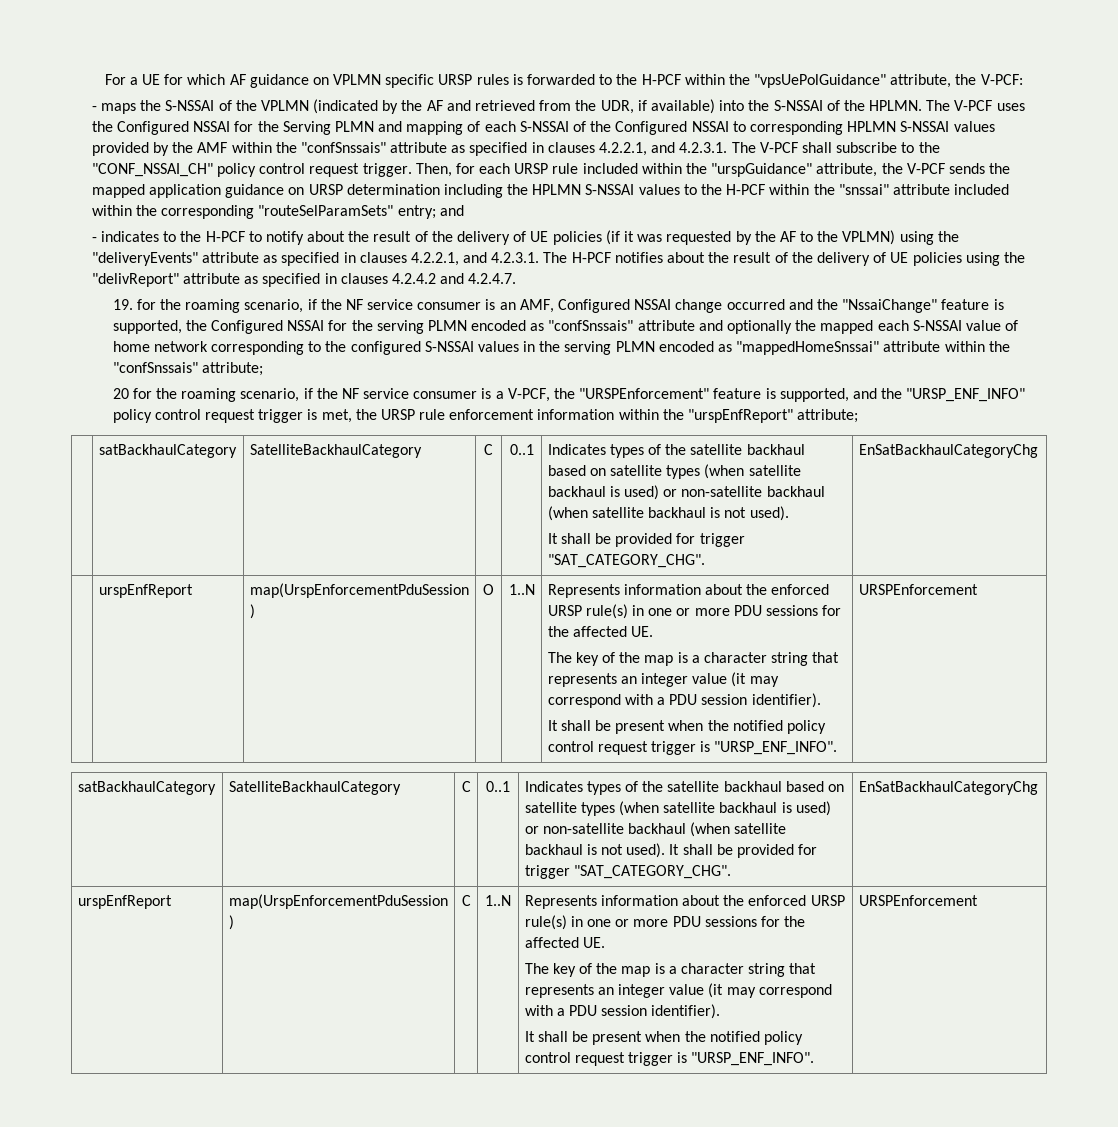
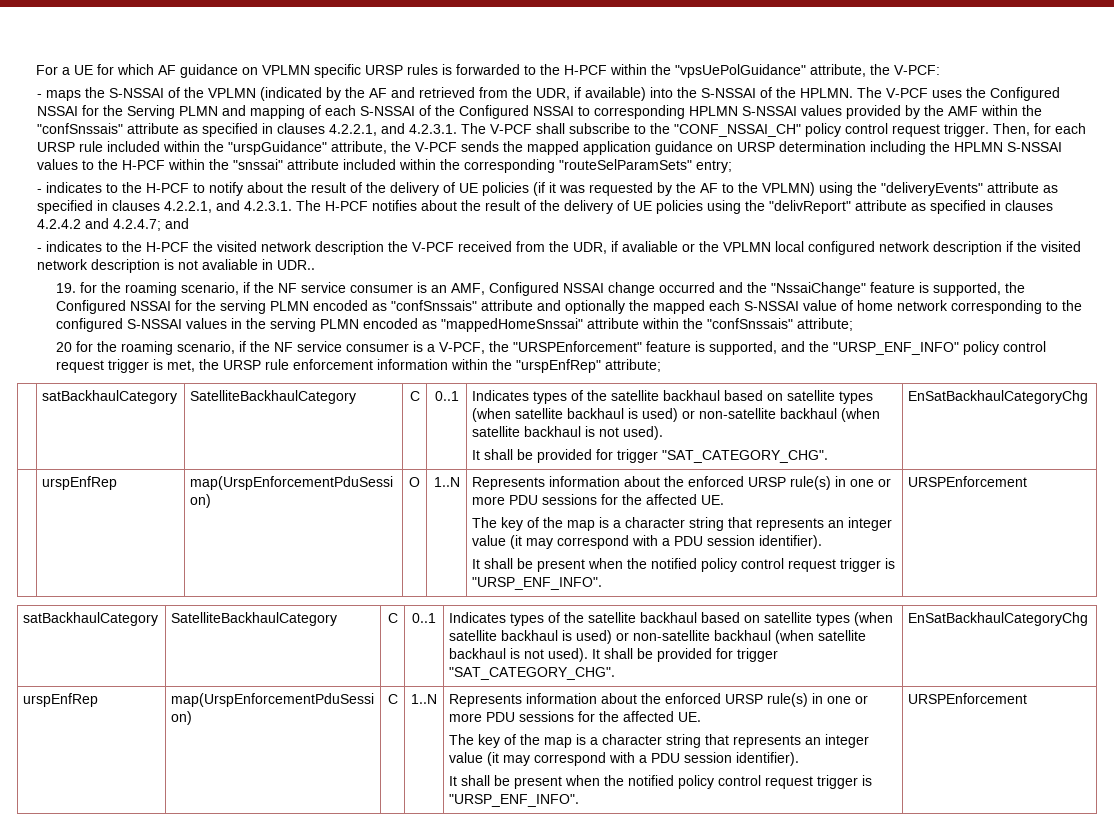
[439,205,464,216] and -> (732, 166) none
[468,273,517,284] 4.2.4.7. -> [112,218,189,231] [36,241,1081,255] [36,259,315,273] 4.2.4.7; and // - indicates to the H-PCF the visited network description the V-PCF received from the UDR, if avaliable or the VPLMN local configured network description if the visited network description is not avaliable in UDR..
[688,409,794,423] "urspEnfReport" -> [516,359,602,373] "urspEnfRep"
[98,584,193,598] urspEnfReport -> [42,476,118,490] urspEnfRep
[77,895,172,909] urspEnfReport -> [23,693,99,707] urspEnfRep

